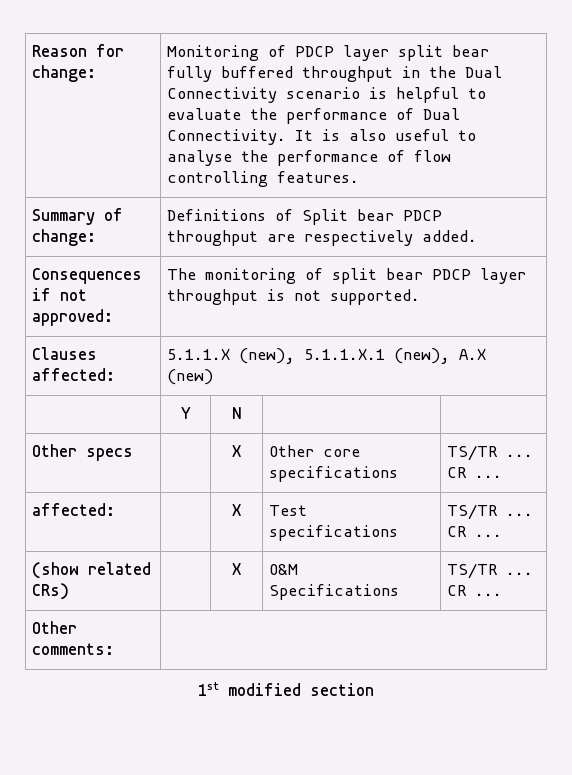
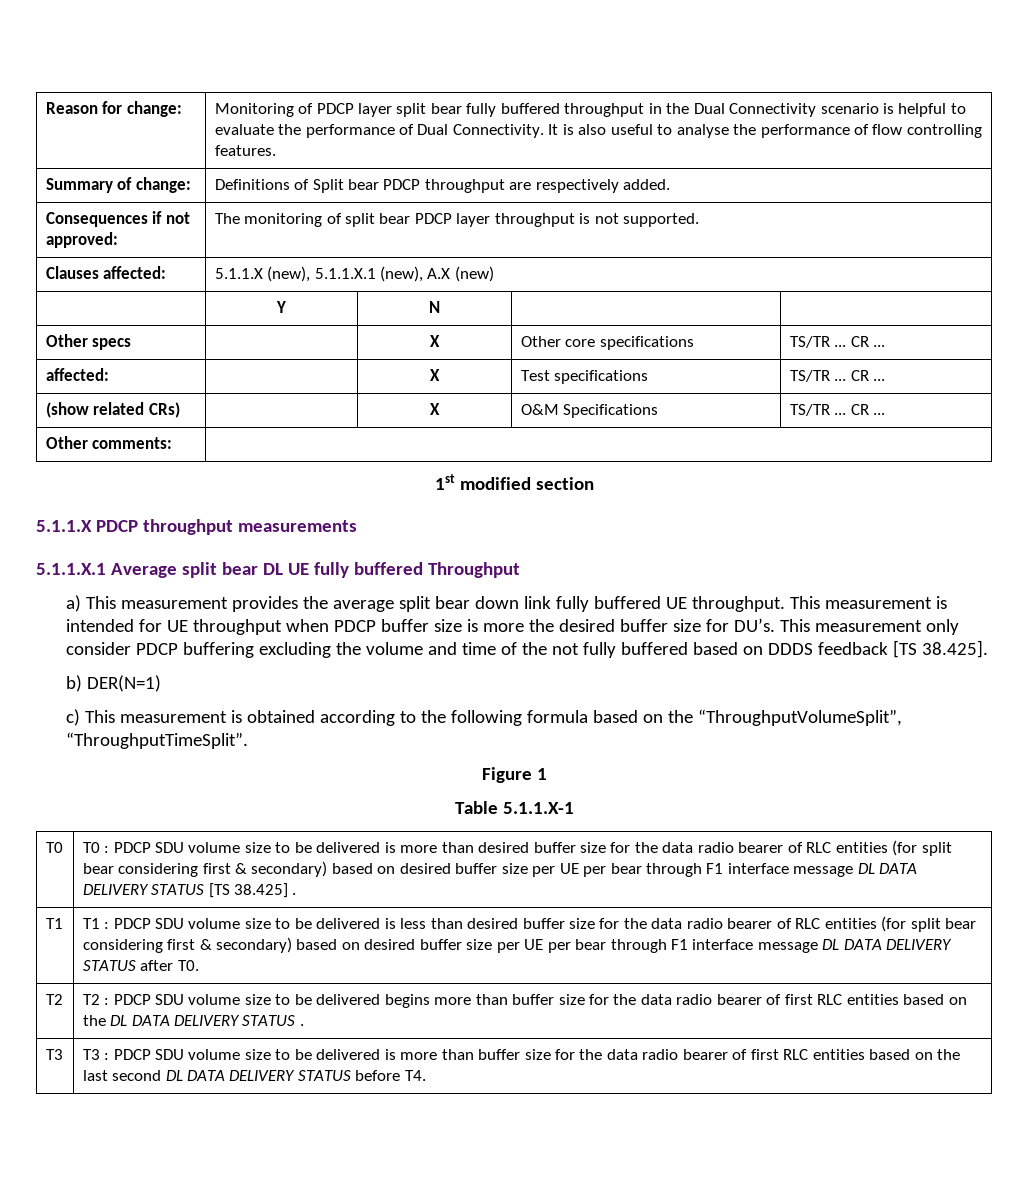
(374, 689) none -> [36,519,357,535] [36,562,520,578] [66,595,948,612] [66,618,960,635] [66,640,989,658] [66,675,162,692] [66,709,903,726] [66,732,249,749] [482,767,547,783] [455,801,574,814] [45,842,63,853] [82,840,952,856] [82,861,918,877] [82,883,297,898] [45,918,63,929] [82,916,976,932] [82,937,953,953] [82,960,199,971] [45,994,63,1005] [82,994,967,1008] [82,1015,304,1026] [45,1049,63,1060] [82,1049,960,1060] [82,1070,426,1081] // 5.1.1.X PDCP throughput measurements // 5.1.1.X.1 Average split bear DL UE fully buffered Throughput // a) This measurement provides the average split bear down link fully buffered UE throughput. This measurement is intended for UE throughput when PDCP buffer size is more the desired buffer size for DU’s. This measurement only consider PDCP buffering excluding the volume and time of the not fully buffered based on DDDS feedback [TS 38.425]. // b) DER(N=1) // c) This measurement is obtained according to the following formula based on the “ThroughputVolumeSplit”, “ThroughputTimeSplit”. // Figure 1 // Table 5.1.1.X-1 // T0 | T0 : PDCP SDU volume size to be delivered is more than desired buffer size for the data radio bearer of RLC entities (for split bear considering first & secondary) based on desired buffer size per UE per bear through F1 interface message DL DATA DELIVERY STATUS [TS 38.425] . // T1 | T1 : PDCP SDU volume size to be delivered is less than desired buffer size for the data radio bearer of RLC entities (for split bear considering first & secondary) based on desired buffer size per UE per bear through F1 interface message DL DATA DELIVERY STATUS after T0. // T2 | T2 : PDCP SDU volume size to be delivered begins more than buffer size for the data radio bearer of first RLC entities based on the DL DATA DELIVERY STATUS . // T3 | T3 : PDCP SDU volume size to be delivered is more than buffer size for the data radio bearer of first RLC entities based on the last second DL DATA DELIVERY STATUS before T4.

